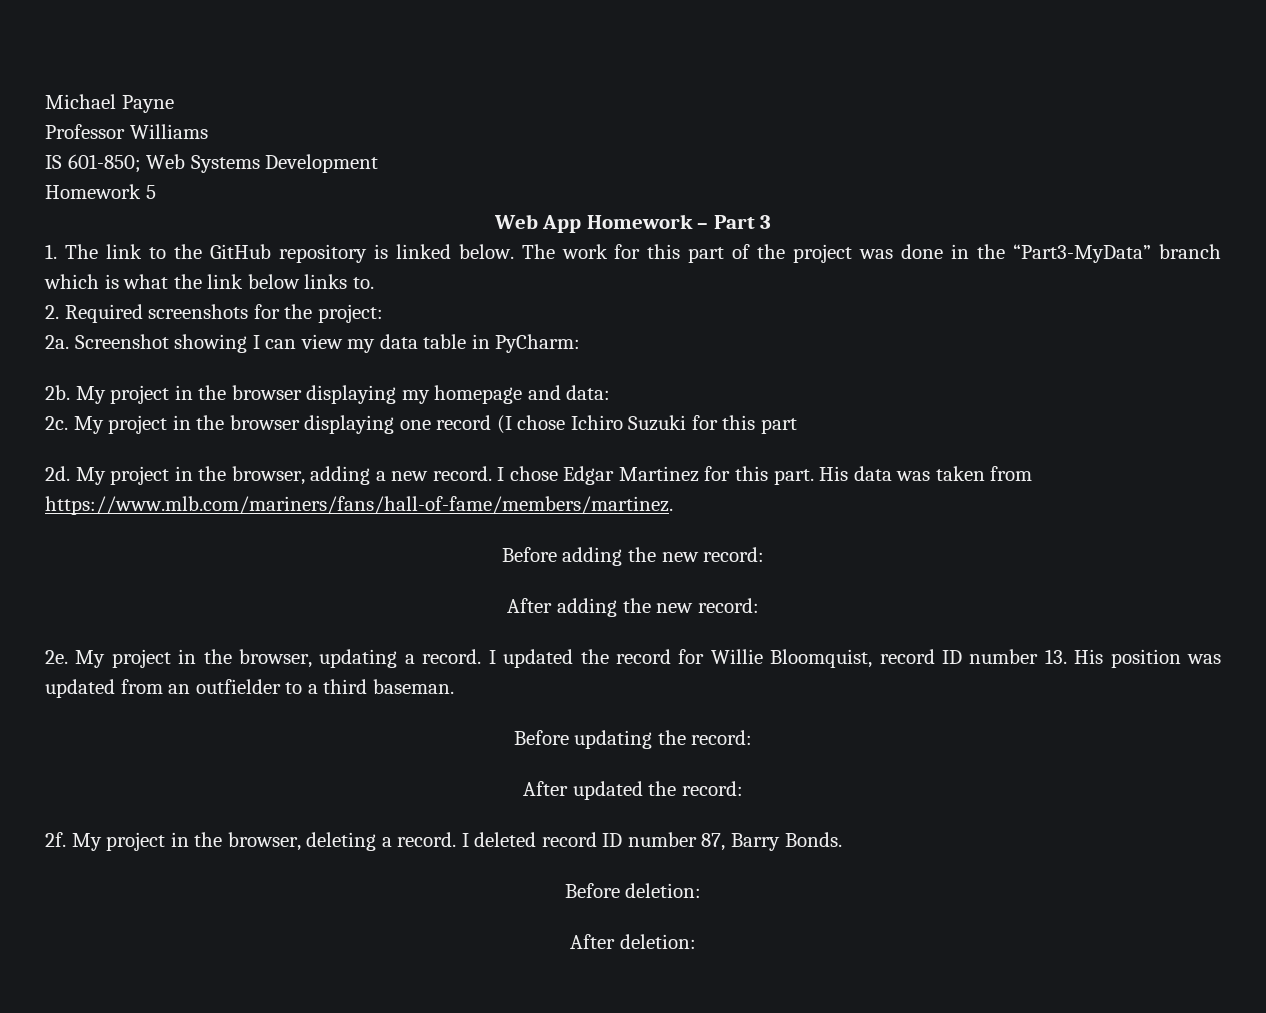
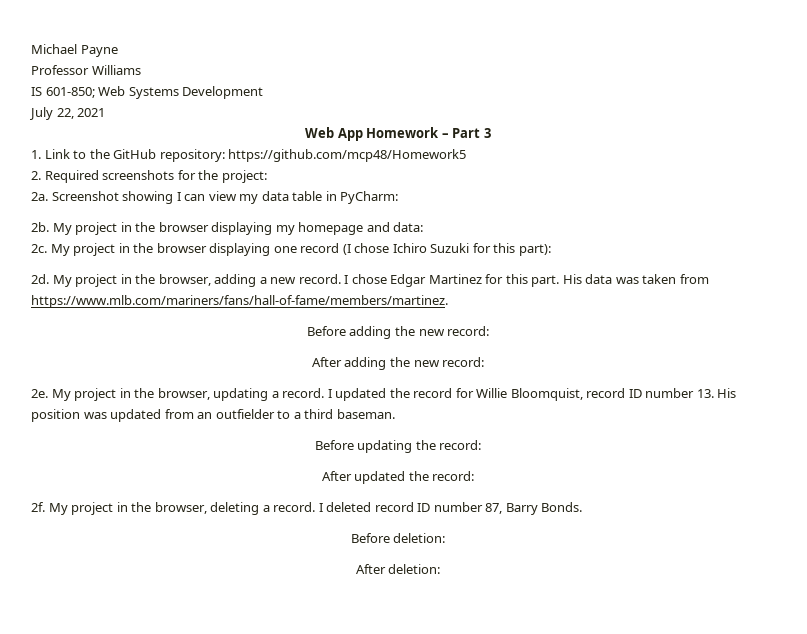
[45,184,156,199] Homework 5 -> [29,107,106,120] July 22, 2021
[64,244,142,259] The link -> [44,149,70,159] Link
[278,244,1222,263] [44,274,374,289] repository is linked below. The work for this part of the project was done in the “Part3-MyData” branch which is what the link below links to. -> [159,149,467,162] repository: https://github.com/mcp48/Homework5
[761,418,798,434] part -> [518,244,551,256] part):

